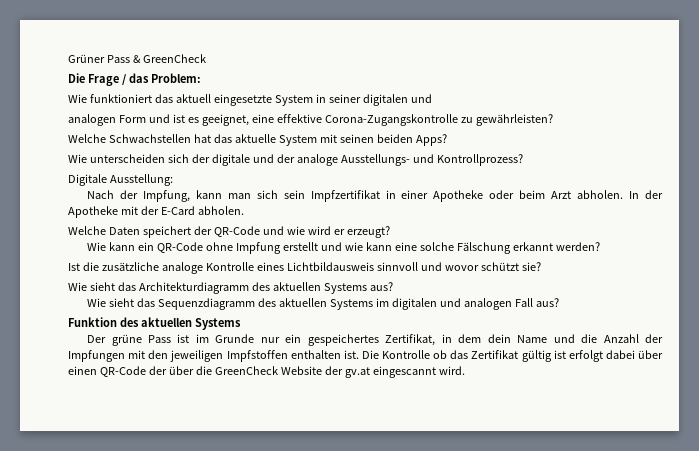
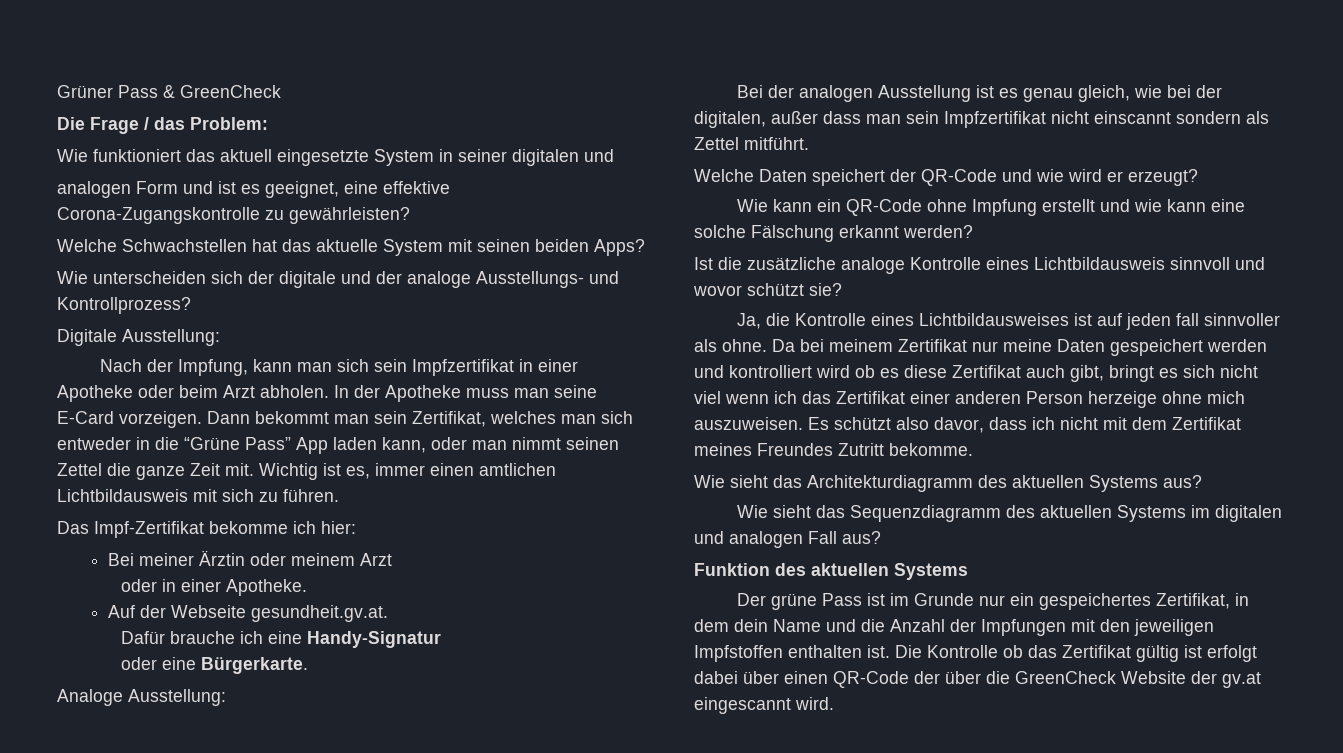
[120,206,244,215] mit der E-Card abholen. -> [466,385,597,398] [57,411,633,428] [57,437,619,454] [57,463,556,480] [57,489,339,502] [57,521,356,538] [108,550,393,566] [120,579,307,596] [108,605,389,622] [120,631,441,648] [120,657,308,674] [57,689,226,706] [736,85,1222,102] [694,111,1269,128] [694,137,809,150] muss man seine E-Card vorzeigen. Dann bekommt man sein Zertifikat, welches man sich entweder in die “Grüne Pass” App laden kann, oder man nimmt seinen Zettel die ganze Zeit mit. Wichtig ist es, immer einen amtlichen Lichtbildausweis mit sich zu führen. // Das Impf-Zertifikat bekomme ich hier: // Bei meiner Ärztin oder meinem Arzt // oder in einer Apotheke. // Auf der Webseite gesundheit.gv.at. // Dafür brauche ich eine Handy-Signatur // oder eine Bürgerkarte. // Analoge Ausstellung: // Bei der analogen Ausstellung ist es genau gleich, wie bei der digitalen, außer dass man sein Impfzertifikat nicht einscannt sondern als Zettel mitführt.
(541, 266) none -> [736,313,1280,330] [694,339,1267,356] [694,365,1258,382] [694,391,1245,408] [694,417,1241,433] [694,443,973,456] // Ja, die Kontrolle eines Lichtbildausweises ist auf jeden fall sinnvoller als ohne. Da bei meinem Zertifikat nur meine Daten gespeichert werden und kontrolliert wird ob es diese Zertifikat auch gibt, bringt es sich nicht viel wenn ich das Zertifikat einer anderen Person herzeige ohne mich auszuweisen. Es schützt also davor, dass ich nicht mit dem Zertifikat meines Freundes Zutritt bekomme.

